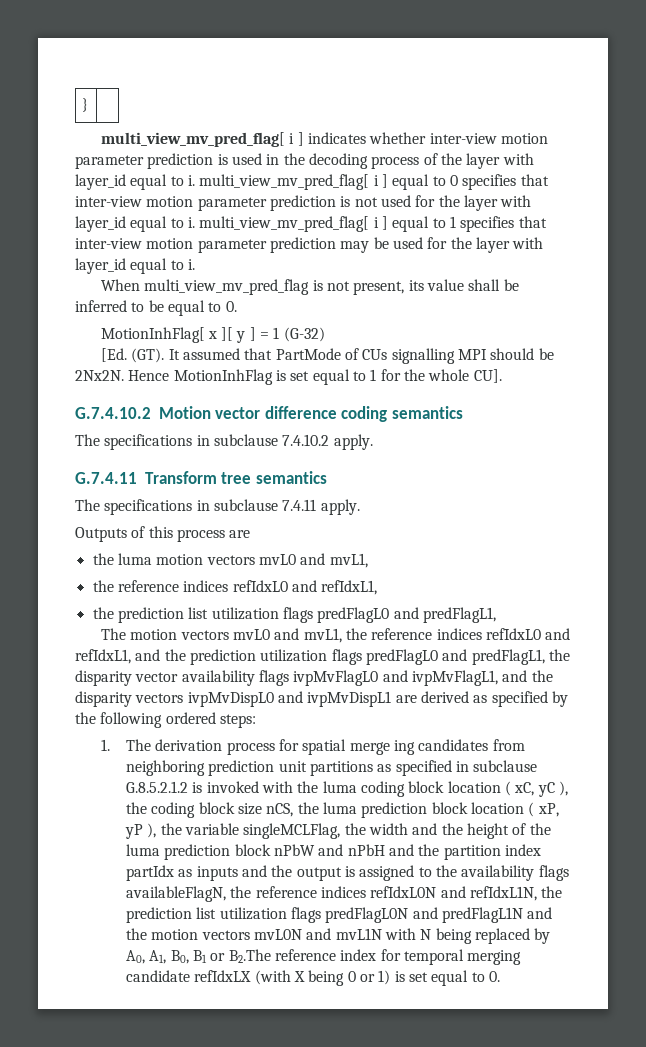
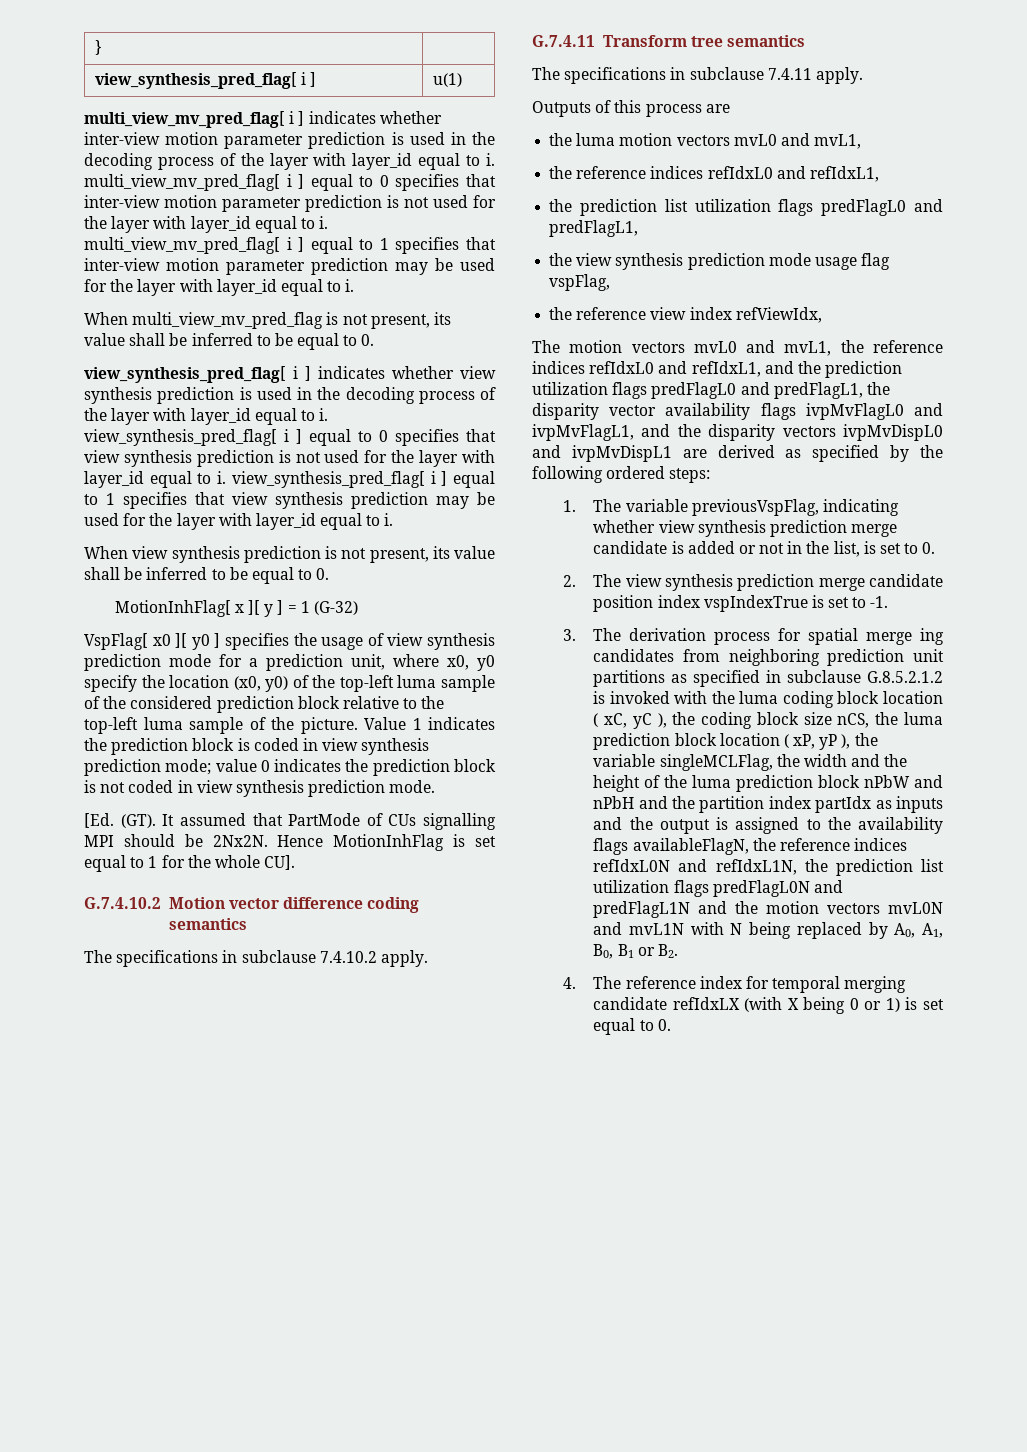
(88, 105) none -> [94,72,317,89] [432,73,462,87] // view_synthesis_pred_flag[ i ] | u(1)
(237, 306) none -> [84,366,496,383] [84,387,496,404] [84,408,329,425] [84,429,496,446] [84,450,496,467] [84,471,496,488] [84,492,495,509] [84,513,394,530] [84,546,495,563] [84,567,330,584] // view_synthesis_pred_flag[ i ] indicates whether view synthesis prediction is used in the decoding process of the layer with layer_id equal to i. view_synthesis_pred_flag[ i ] equal to 0 specifies that view synthesis prediction is not used for the layer with layer_id equal to i. view_synthesis_pred_flag[ i ] equal to 1 specifies that view synthesis prediction may be used for the layer with layer_id equal to i. // When view synthesis prediction is not present, its value shall be inferred to be equal to 0.
(325, 334) none -> [84,633,495,650] [84,654,495,671] [84,675,495,692] [84,696,445,713] [84,717,495,734] [84,738,430,755] [84,759,496,776] [84,780,436,797] // VspFlag[ x0 ][ y0 ] specifies the usage of view synthesis prediction mode for a prediction unit, where x0, y0 specify the location (x0, y0) of the top-left luma sample of the considered prediction block relative to the top-left luma sample of the picture. Value 1 indicates the prediction block is coded in view synthesis prediction mode; value 0 indicates the prediction block is not coded in view synthesis prediction mode.
(496, 615) none -> [549,253,891,270] [549,274,611,291] [549,307,822,323] // the view synthesis prediction mode usage flag vspFlag, // the reference view index refViewIdx,
(152, 745) none -> [625,499,899,516] [593,520,898,537] [593,541,936,557] [562,574,943,591] [593,595,889,612] [562,628,622,641] variable previousVspFlag, indicating whether view synthesis prediction merge candidate is added or not in the list, is set to 0. // 2. The view synthesis prediction merge candidate position index vspIndexTrue is set to -1. // 3. The
[228,949,271,963] B2.The -> [657,944,678,958] [562,976,622,989] B2. // 4. The

